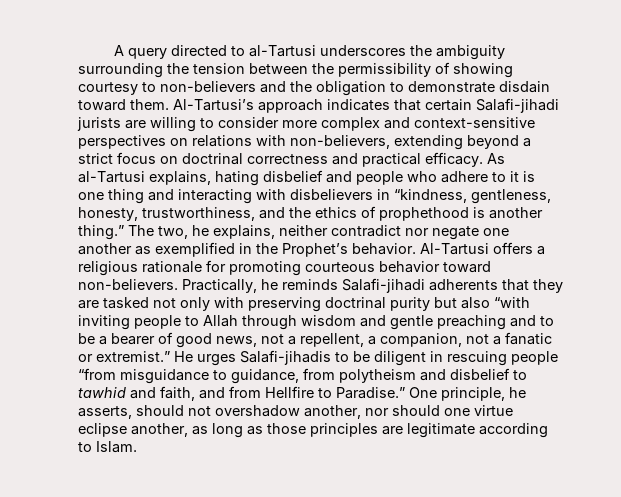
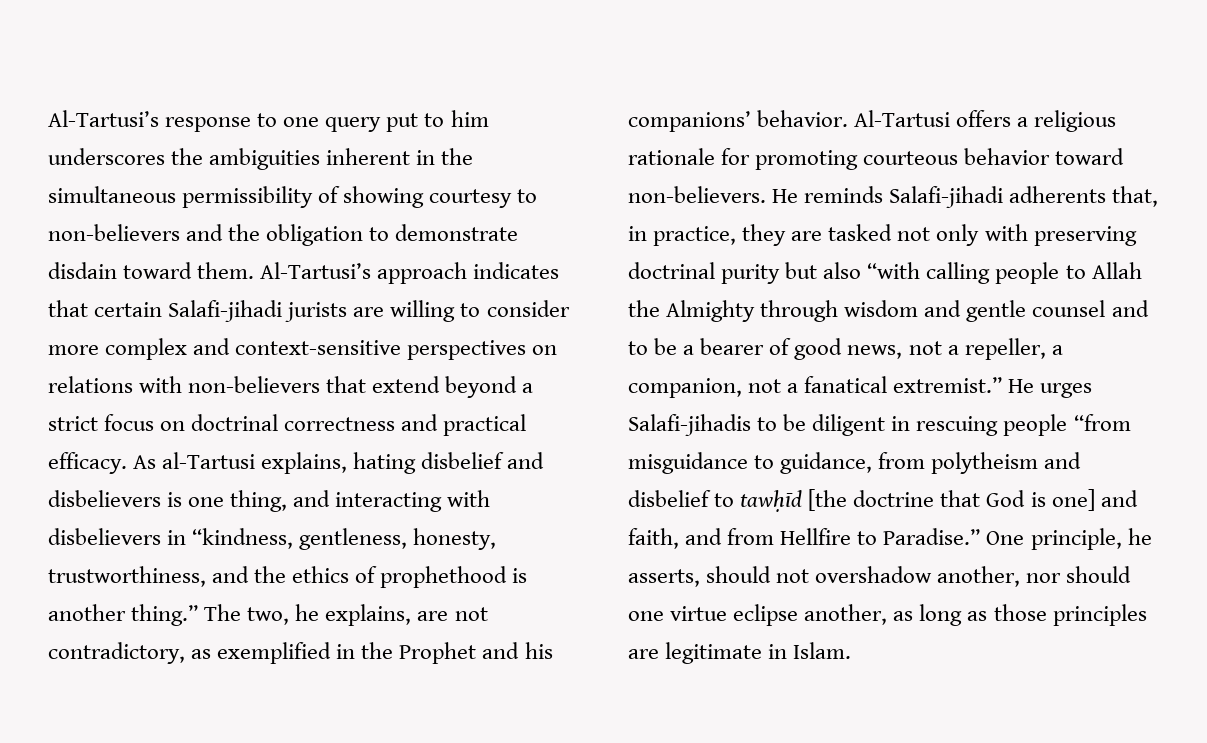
[113,45,505,60] [78,63,334,78] A query directed to al-Tartusi underscores the ambiguity surrounding the tension between the -> [48,110,489,132] [48,148,474,170] [48,186,176,203] Al-Tartusi’s response to one query put to him underscores the ambiguities inherent in the simultaneous
[290,135,463,150] non-believers, extending -> [188,376,441,393] non-believers that extend
[356,171,519,185] people who adhere to it -> [48,490,161,507] disbelievers
[108,189,144,204] thing -> [230,490,288,512] thing,
[279,225,509,240] [78,242,348,257] neither contradict nor negate one another as exemplified in the Prophet’s -> [417,607,488,621] [48,642,553,664] [628,111,751,132] are not contradictory, as exemplified in the Prophet and his companions’
[182,279,278,293] Practically, he -> [772,189,799,203] He
[502,279,529,291] that -> [1112,186,1159,207] [628,226,737,246] that, in practice,
[78,315,130,330] inviting -> [926,262,991,284] calling
(238, 321) none -> [628,300,756,322] the Almighty
[437,315,506,330] preaching -> [1032,300,1106,317] counsel
[300,333,364,347] repellent, -> [964,338,1046,360] repeller,
[505,332,552,345] [78,354,93,362] fanatic or -> [804,376,888,393] fanatical
[78,387,126,398] tawhid -> [740,489,1095,512] tawḥīd [the doctrine that God is one]
[479,423,548,438] [78,442,92,452] according to -> [768,644,788,659] in

